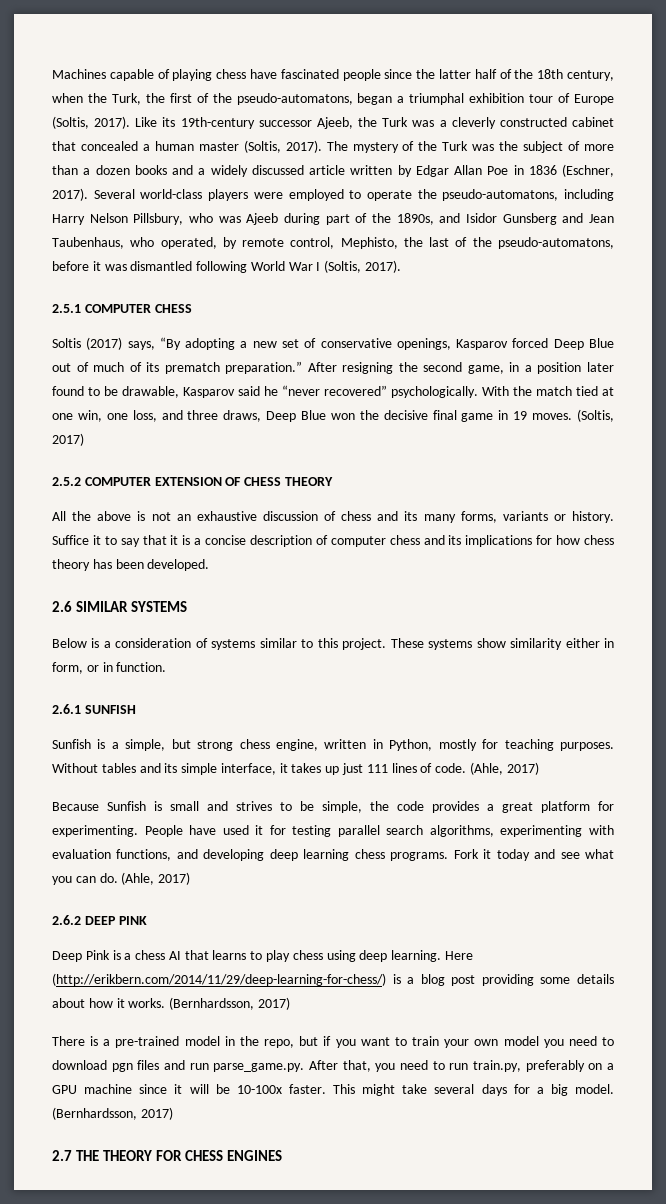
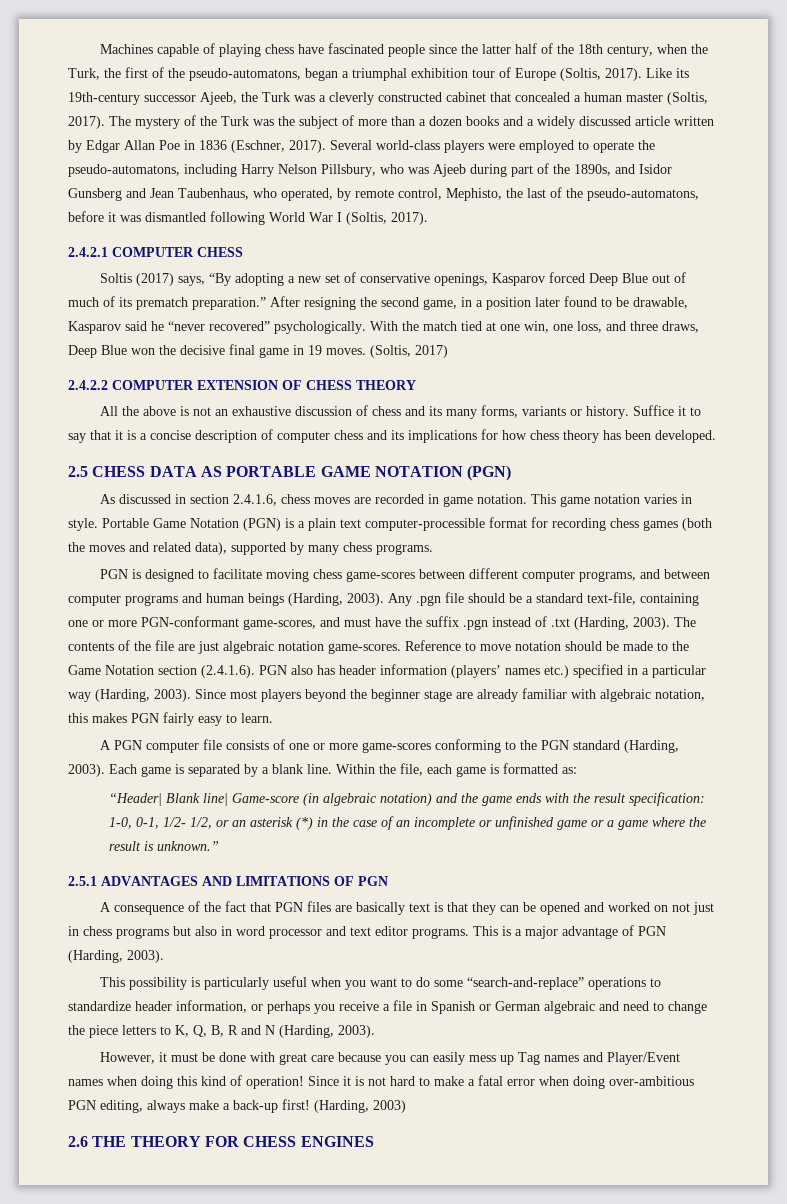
[52,304,81,313] 2.5.1 -> [68,247,108,257] 2.4.2.1
[52,477,81,486] 2.5.2 -> [68,380,108,390] 2.4.2.2
[52,601,187,612] [52,638,614,650] [52,662,167,674] [52,704,136,714] [52,739,614,751] [52,762,539,775] [52,801,614,813] [52,825,614,837] [52,849,614,861] [52,872,191,885] [52,915,147,925] [52,950,473,962] [52,973,614,986] [52,997,290,1010] [52,1036,614,1048] [52,1060,614,1072] [52,1084,614,1096] [52,1107,173,1120] [52,1150,72,1161] 2.6 SIMILAR SYSTEMS // Below is a consideration of systems similar to this project. These systems show similarity either in form, or in function. // 2.6.1 SUNFISH // Sunfish is a simple, but strong chess engine, written in Python, mostly for teaching purposes. Without tables and its simple interface, it takes up just 111 lines of code. (Ahle, 2017) // Because Sunfish is small and strives to be simple, the code provides a great platform for experimenting. People have used it for testing parallel search algorithms, experimenting with evaluation functions, and developing deep learning chess programs. Fork it today and see what you can do. (Ahle, 2017) // 2.6.2 DEEP PINK // Deep Pink is a chess AI that learns to play chess using deep learning. Here (http://erikbern.com/2014/11/29/deep-learning-for-chess/) is a blog post providing some details about how it works. (Bernhardsson, 2017) // There is a pre-trained model in the repo, but if you want to train your own model you need to download pgn files and run parse_game.py. After that, you need to run train.py, preferably on a GPU machine since it will be 10-100x faster. This might take several days for a big model. (Bernhardsson, 2017) // 2.7 -> [68,465,512,481] [100,494,693,507] [68,517,712,531] [68,542,433,555] [100,568,711,582] [68,592,699,606] [68,616,696,630] [68,640,689,654] [68,664,706,678] [68,688,705,702] [68,712,273,726] [100,739,680,753] [68,763,577,777] [108,792,705,806] [108,816,706,830] [108,841,219,851] [68,876,388,886] [100,901,715,915] [68,925,666,939] [68,950,164,963] [100,976,662,990] [68,1000,707,1014] [68,1025,375,1038] [100,1052,681,1065] [68,1075,694,1089] [68,1099,406,1113] [68,1136,88,1147] 2.5 CHESS DATA AS PORTABLE GAME NOTATION (PGN) // As discussed in section 2.4.1.6, chess moves are recorded in game notation. This game notation varies in style. Portable Game Notation (PGN) is a plain text computer-processible format for recording chess games (both the moves and related data), supported by many chess programs. // PGN is designed to facilitate moving chess game-scores between different computer programs, and between computer programs and human beings (Harding, 2003). Any .pgn file should be a standard text-file, containing one or more PGN-conformant game-scores, and must have the suffix .pgn instead of .txt (Harding, 2003). The contents of the file are just algebraic notation game-scores. Reference to move notation should be made to the Game Notation section (2.4.1.6). PGN also has header information (players’ names etc.) specified in a particular way (Harding, 2003). Since most players beyond the beginner stage are already familiar with algebraic notation, this makes PGN fairly easy to learn. // A PGN computer file consists of one or more game-scores conforming to the PGN standard (Harding, 2003). Each game is separated by a blank line. Within the file, each game is formatted as: // “Header| Blank line| Game-score (in algebraic notation) and the game ends with the result specification: 1-0, 0-1, 1/2- 1/2, or an asterisk (*) in the case of an incomplete or unfinished game or a game where the result is unknown.” // 2.5.1 ADVANTAGES AND LIMITATIONS OF PGN // A consequence of the fact that PGN files are basically text is that they can be opened and worked on not just in chess programs but also in word processor and text editor programs. This is a major advantage of PGN (Harding, 2003). // This possibility is particularly useful when you want to do some “search-and-replace” operations to standardize header information, or perhaps you receive a file in Spanish or German algebraic and need to change the piece letters to K, Q, B, R and N (Harding, 2003). // However, it must be done with great care because you can easily mess up Tag names and Player/Event names when doing this kind of operation! Since it is not hard to make a fatal error when doing over-ambitious PGN editing, always make a back-up first! (Harding, 2003) // 2.6

